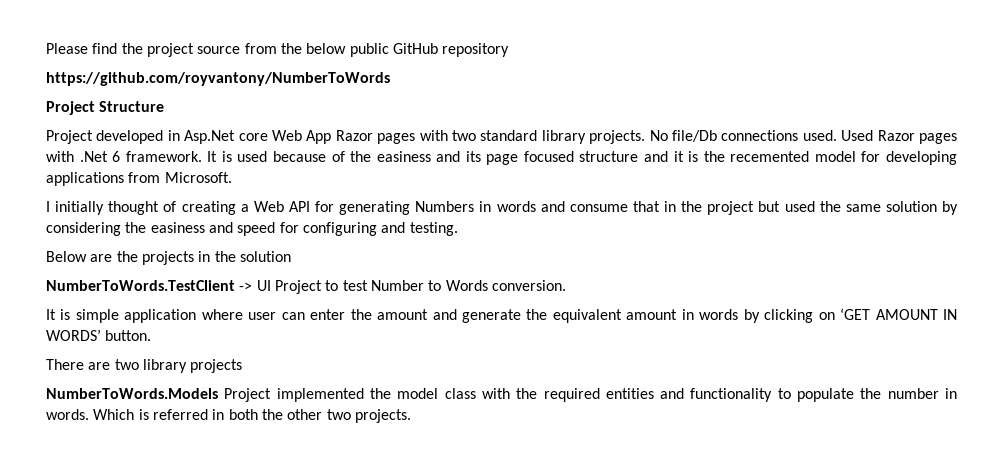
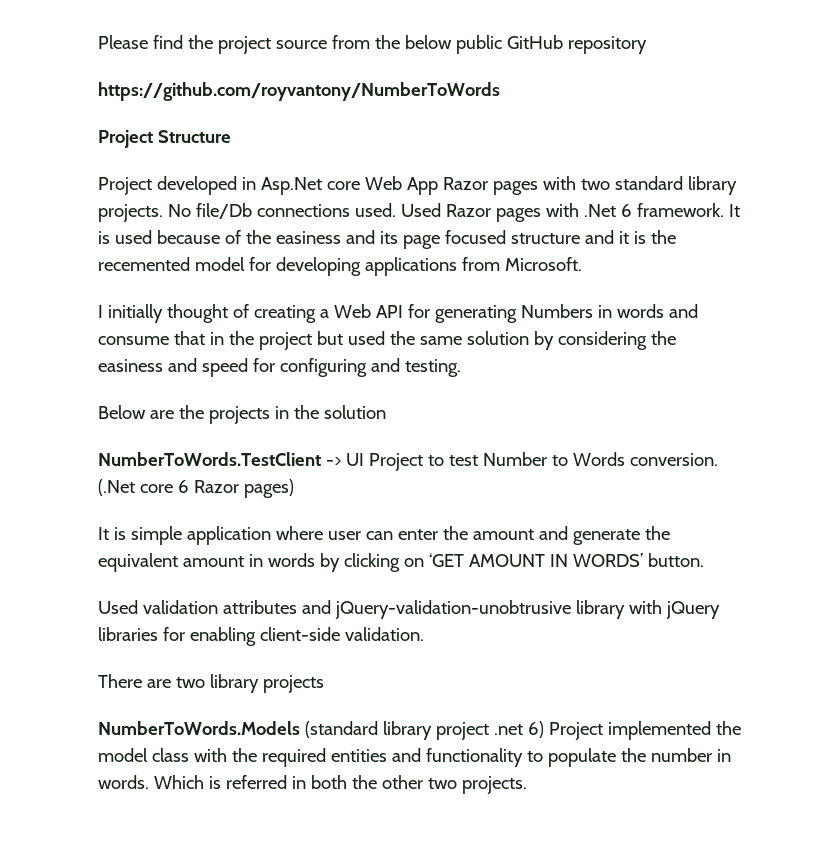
(566, 285) none -> [98,479,294,498] (.Net core 6 Razor pages)
(152, 335) none -> [98,600,720,619] [98,627,424,646] // Used validation attributes and jQuery-validation-unobtrusive library with jQuery libraries for enabling client-side validation.
(218, 393) none -> [304,721,544,740] (standard library project .net 6)

